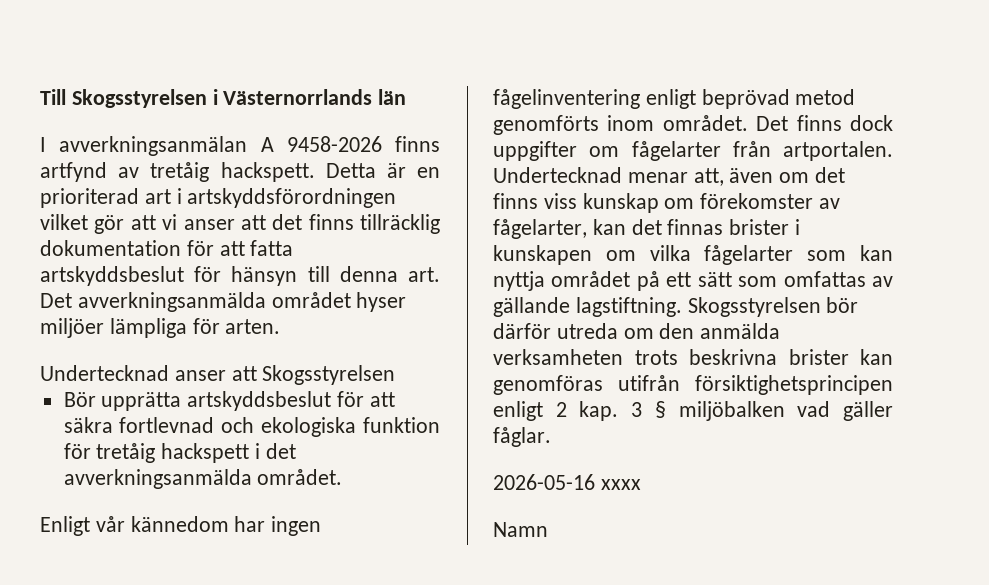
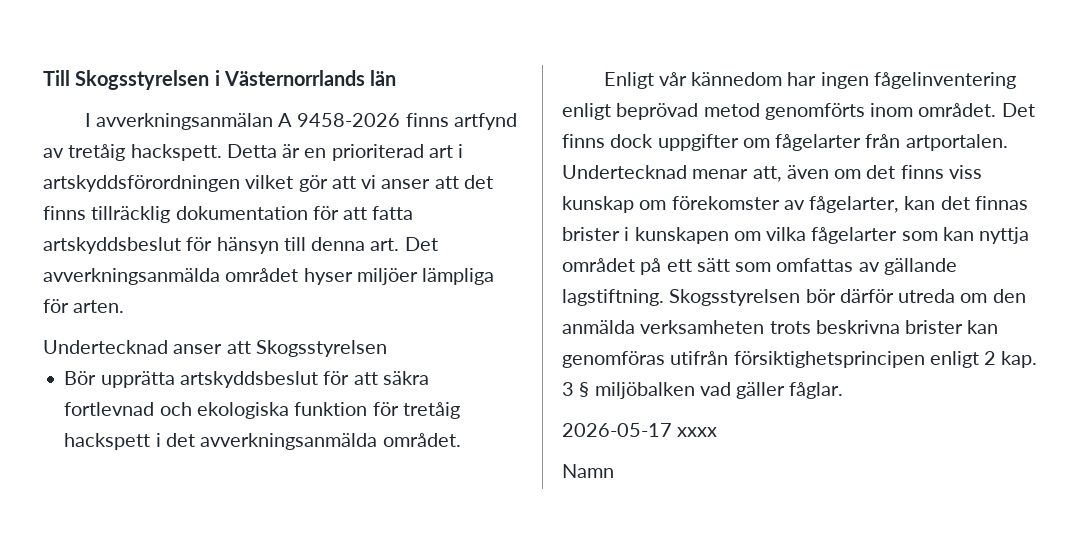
[493,474,595,490] 2026-05-16 -> [562,423,672,437] 2026-05-17

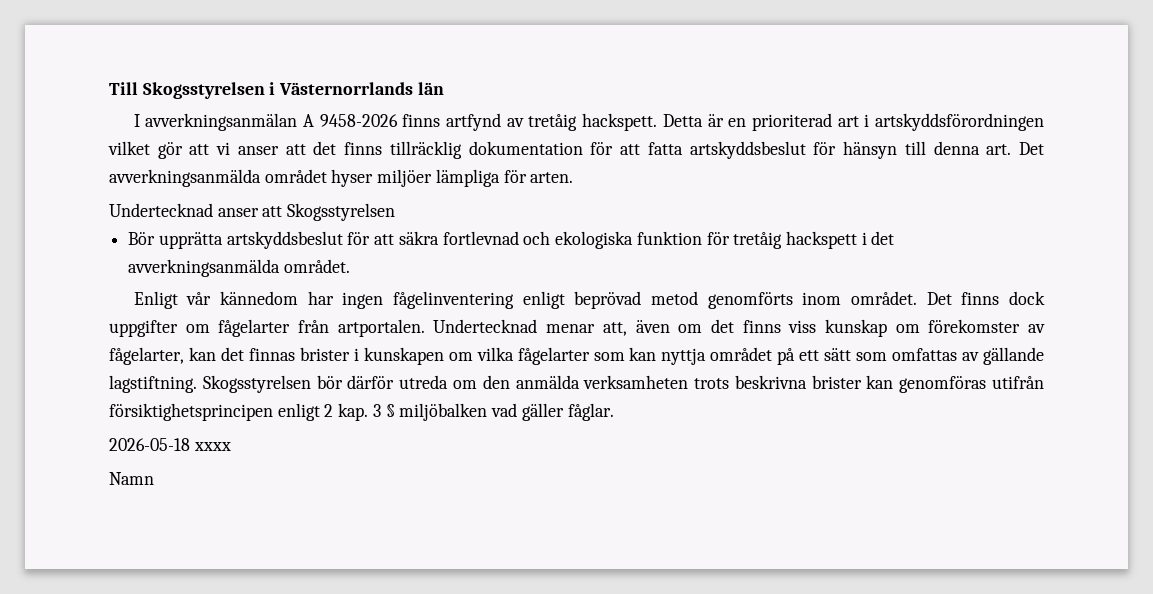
[562,423,672,437] 2026-05-17 -> [109,438,190,451] 2026-05-18

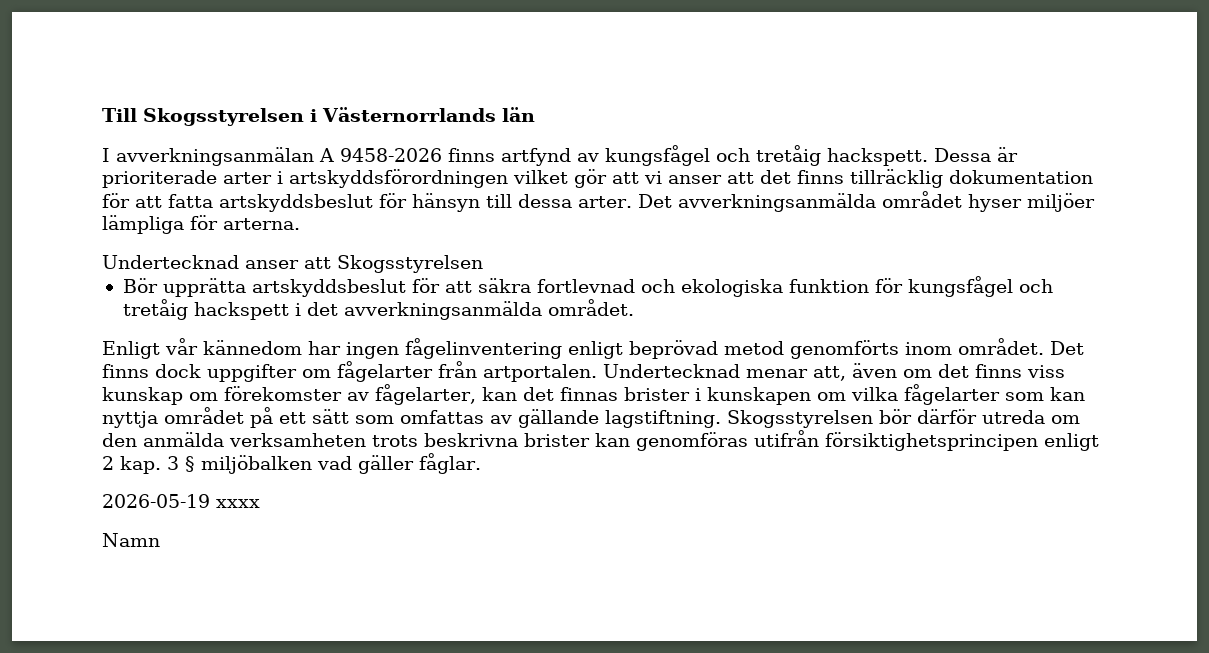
[528,113,859,131] tretåig hackspett. Detta är en prioriterad art -> [605,145,1018,166] [102,170,272,188] kungsfågel och tretåig hackspett. Dessa är prioriterade arter
[933,141,1012,155] denna art. -> [518,194,632,208] dessa arter.
[530,172,574,183] arten. -> [223,218,300,230] arterna.
(730, 238) none -> [907,276,1053,297] kungsfågel och
[109,438,190,451] 2026-05-18 -> [102,494,210,508] 2026-05-19

